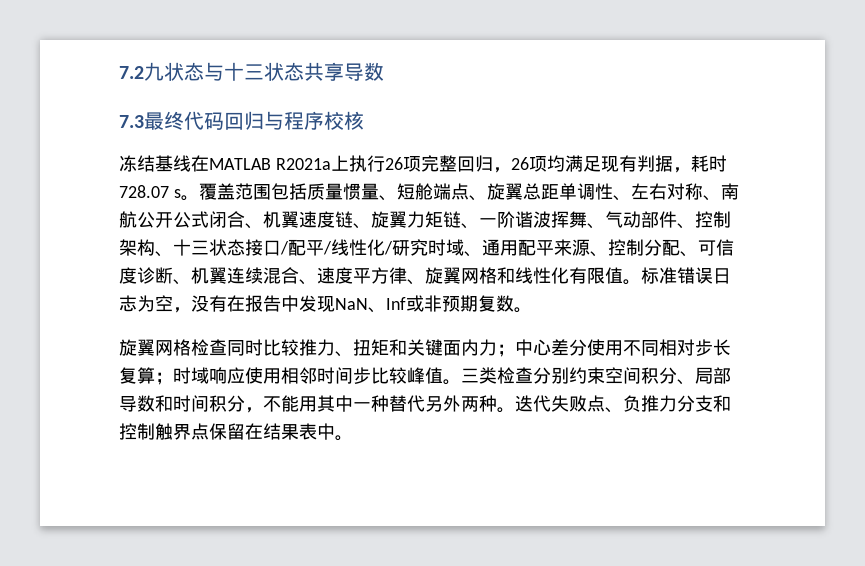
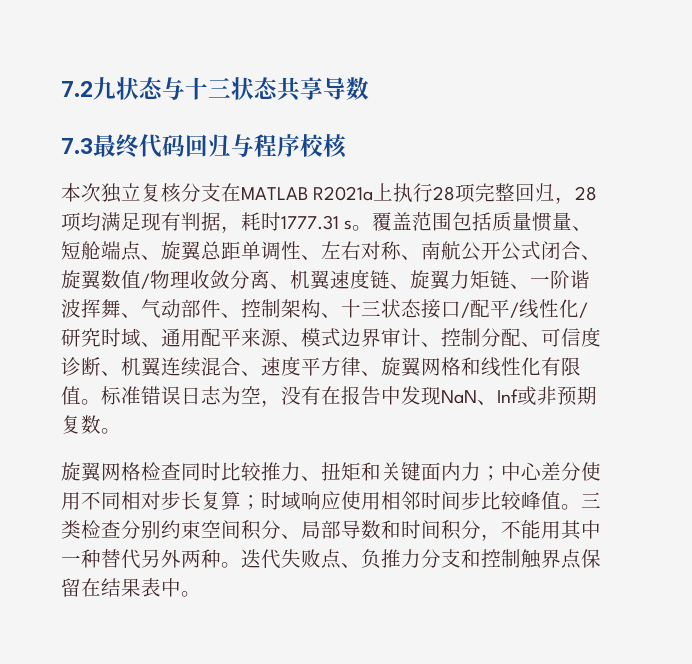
[119,155,191,172] 冻结基线 -> [61,183,221,203] 本次独立复核分支
[384,157,403,170] 26 -> [433,186,456,201] 28
[510,157,529,170] 26 -> [575,186,598,201] 28
[119,185,169,198] 728.07 -> [281,215,339,230] 1777.31
(263, 226) none -> [61,270,290,290] 旋翼数值/物理收敛分离、
(608, 254) none -> [301,328,441,347] 模式边界审计、

